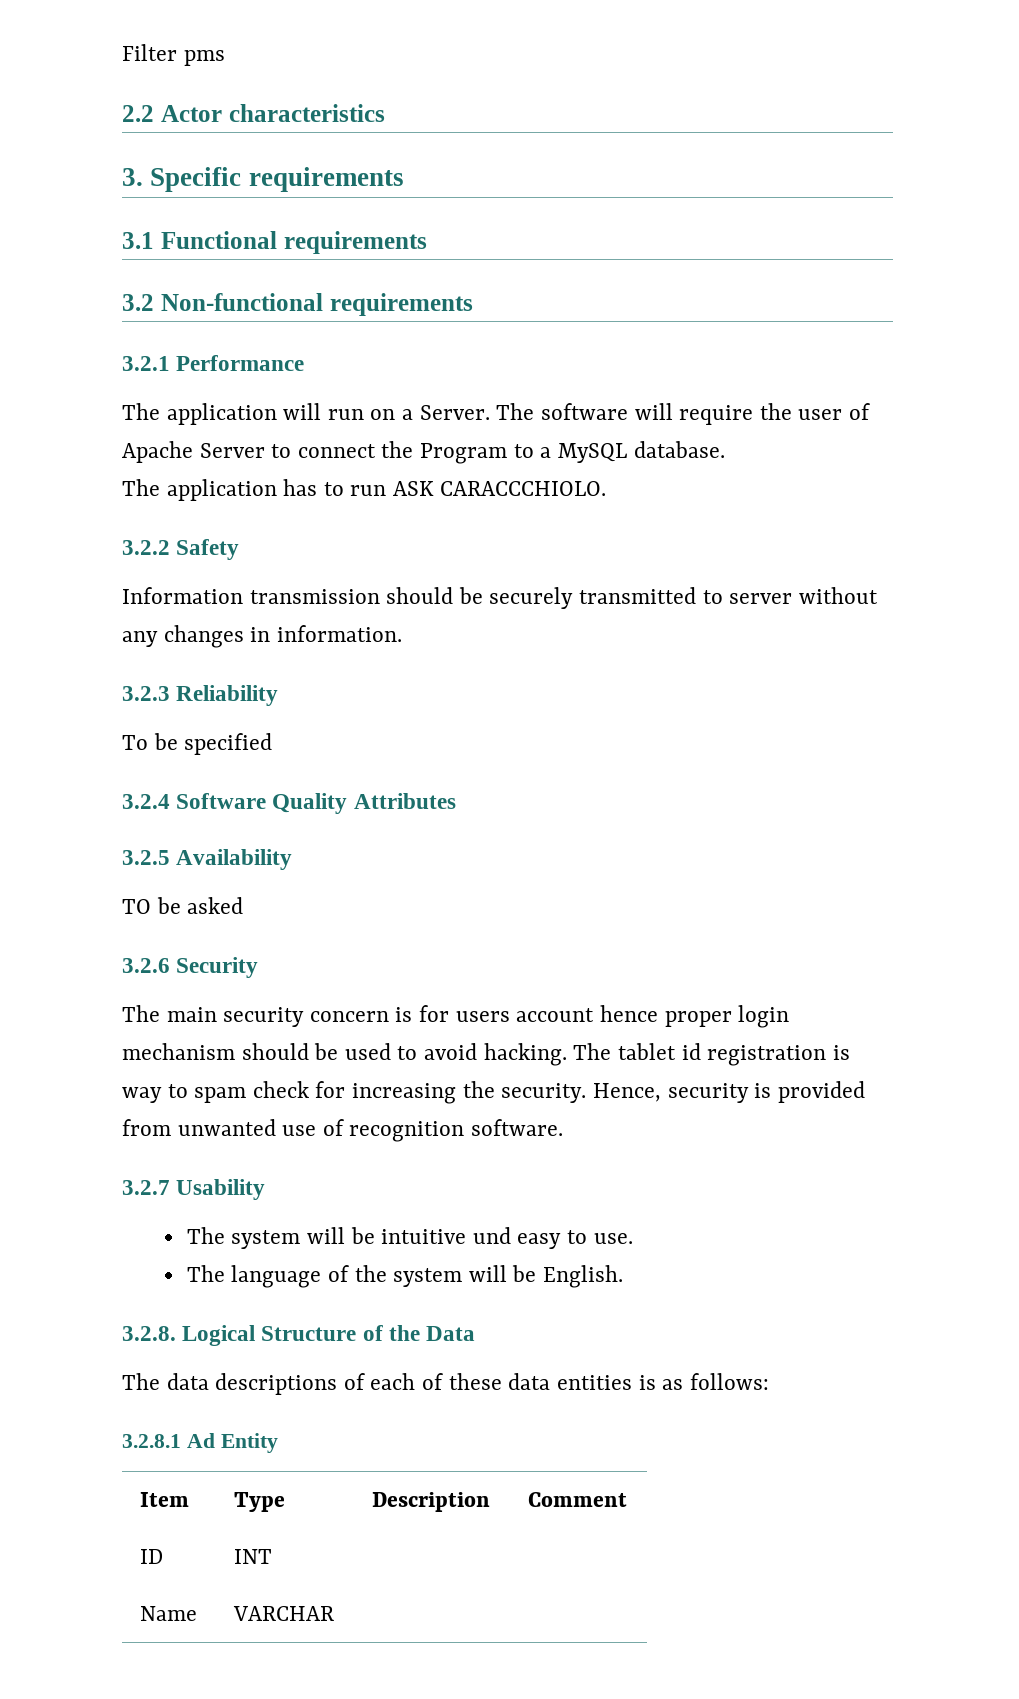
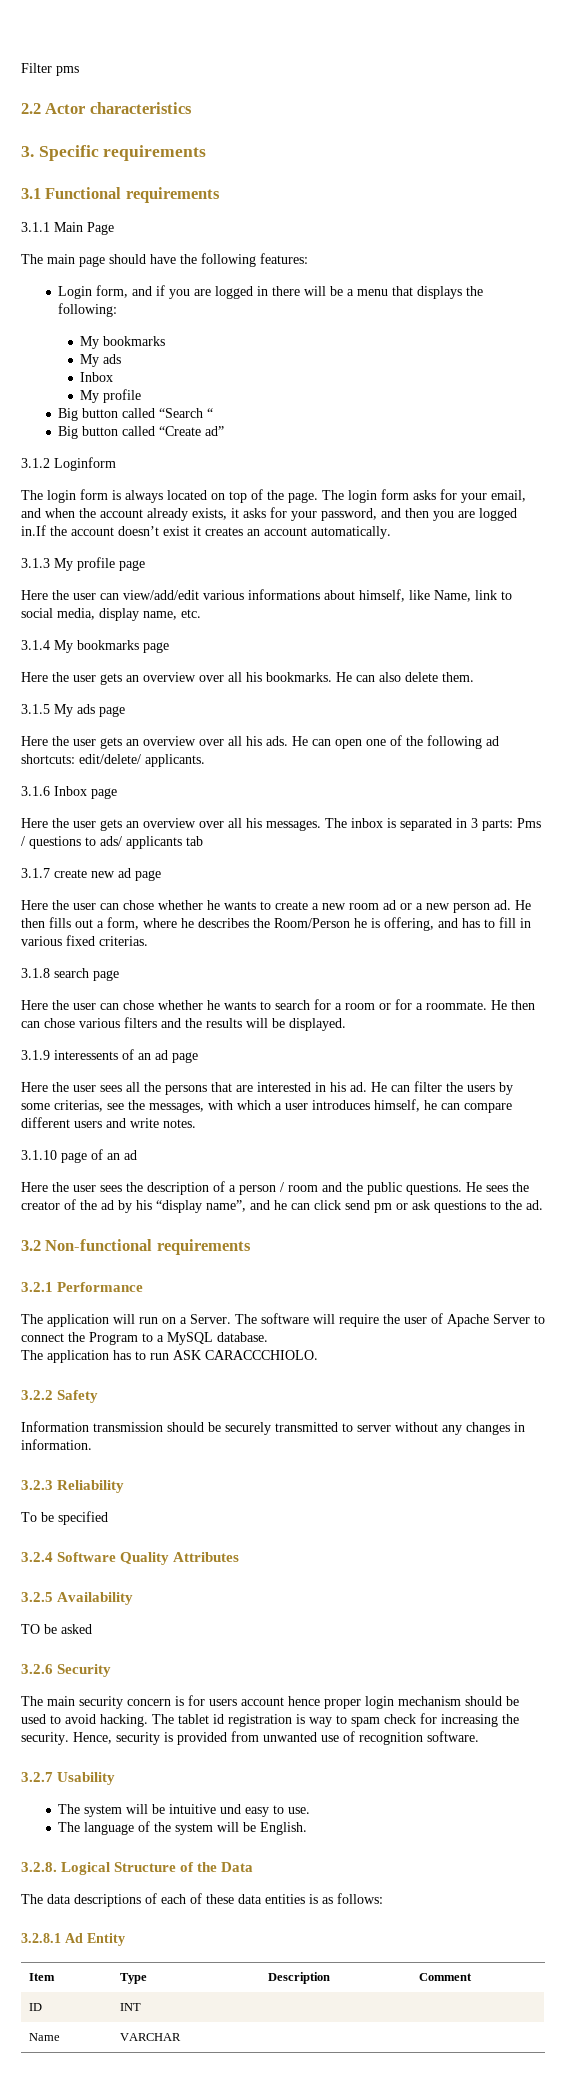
(427, 242) none -> [21,222,114,235] [21,253,308,267] [58,285,484,299] [58,303,118,317] [80,336,166,349] [80,354,122,367] [80,372,114,382] [80,389,142,403] [58,408,214,421] [58,426,225,439] [21,457,116,471] [21,489,526,503] [21,507,517,521] [21,525,391,539] [21,557,145,571] [21,589,512,602] [21,608,201,621] [21,640,169,653] [21,672,474,685] [21,704,125,717] [21,735,499,749] [21,754,205,767] [21,786,117,799] [21,818,541,831] [21,836,203,849] [21,868,161,881] [21,900,531,913] [21,917,531,931] [21,935,148,946] [21,968,119,981] [21,999,535,1010] [21,1017,346,1031] [21,1049,198,1063] [21,1081,513,1095] [21,1099,512,1113] [21,1117,196,1128] [21,1149,137,1163] [21,1181,529,1195] [21,1199,543,1213] // 3.1.1 Main Page // The main page should have the following features: // Login form, and if you are logged in there will be a menu that displays the following: // My bookmarks // My ads // Inbox // My profile // Big button called “Search “ // Big button called “Create ad” // 3.1.2 Loginform // The login form is always located on top of the page. The login form asks for your email, and when the account already exists, it asks for your password, and then you are logged in.If the account doesn’t exist it creates an account automatically. // 3.1.3 My profile page // Here the user can view/add/edit various informations about himself, like Name, link to social media, display name, etc. // 3.1.4 My bookmarks page // Here the user gets an overview over all his bookmarks. He can also delete them. // 3.1.5 My ads page // Here the user gets an overview over all his ads. He can open one of the following ad shortcuts: edit/delete/ applicants. // 3.1.6 Inbox page // Here the user gets an overview over all his messages. The inbox is separated in 3 parts: Pms / questions to ads/ applicants tab // 3.1.7 create new ad page // Here the user can chose whether he wants to create a new room ad or a new person ad. He then fills out a form, where he describes the Room/Person he is offering, and has to fill in various fixed criterias. // 3.1.8 search page // Here the user can chose whether he wants to search for a room or for a roommate. He then can chose various filters and the results will be displayed. // 3.1.9 interessents of an ad page // Here the user sees all the persons that are interested in his ad. He can filter the users by some criterias, see the messages, with which a user introduces himself, he can compare different users and write notes. // 3.1.10 page of an ad // Here the user sees the description of a person / room and the public questions. He sees the creator of the ad by his “display name”, and he can click send pm or ask questions to the ad.

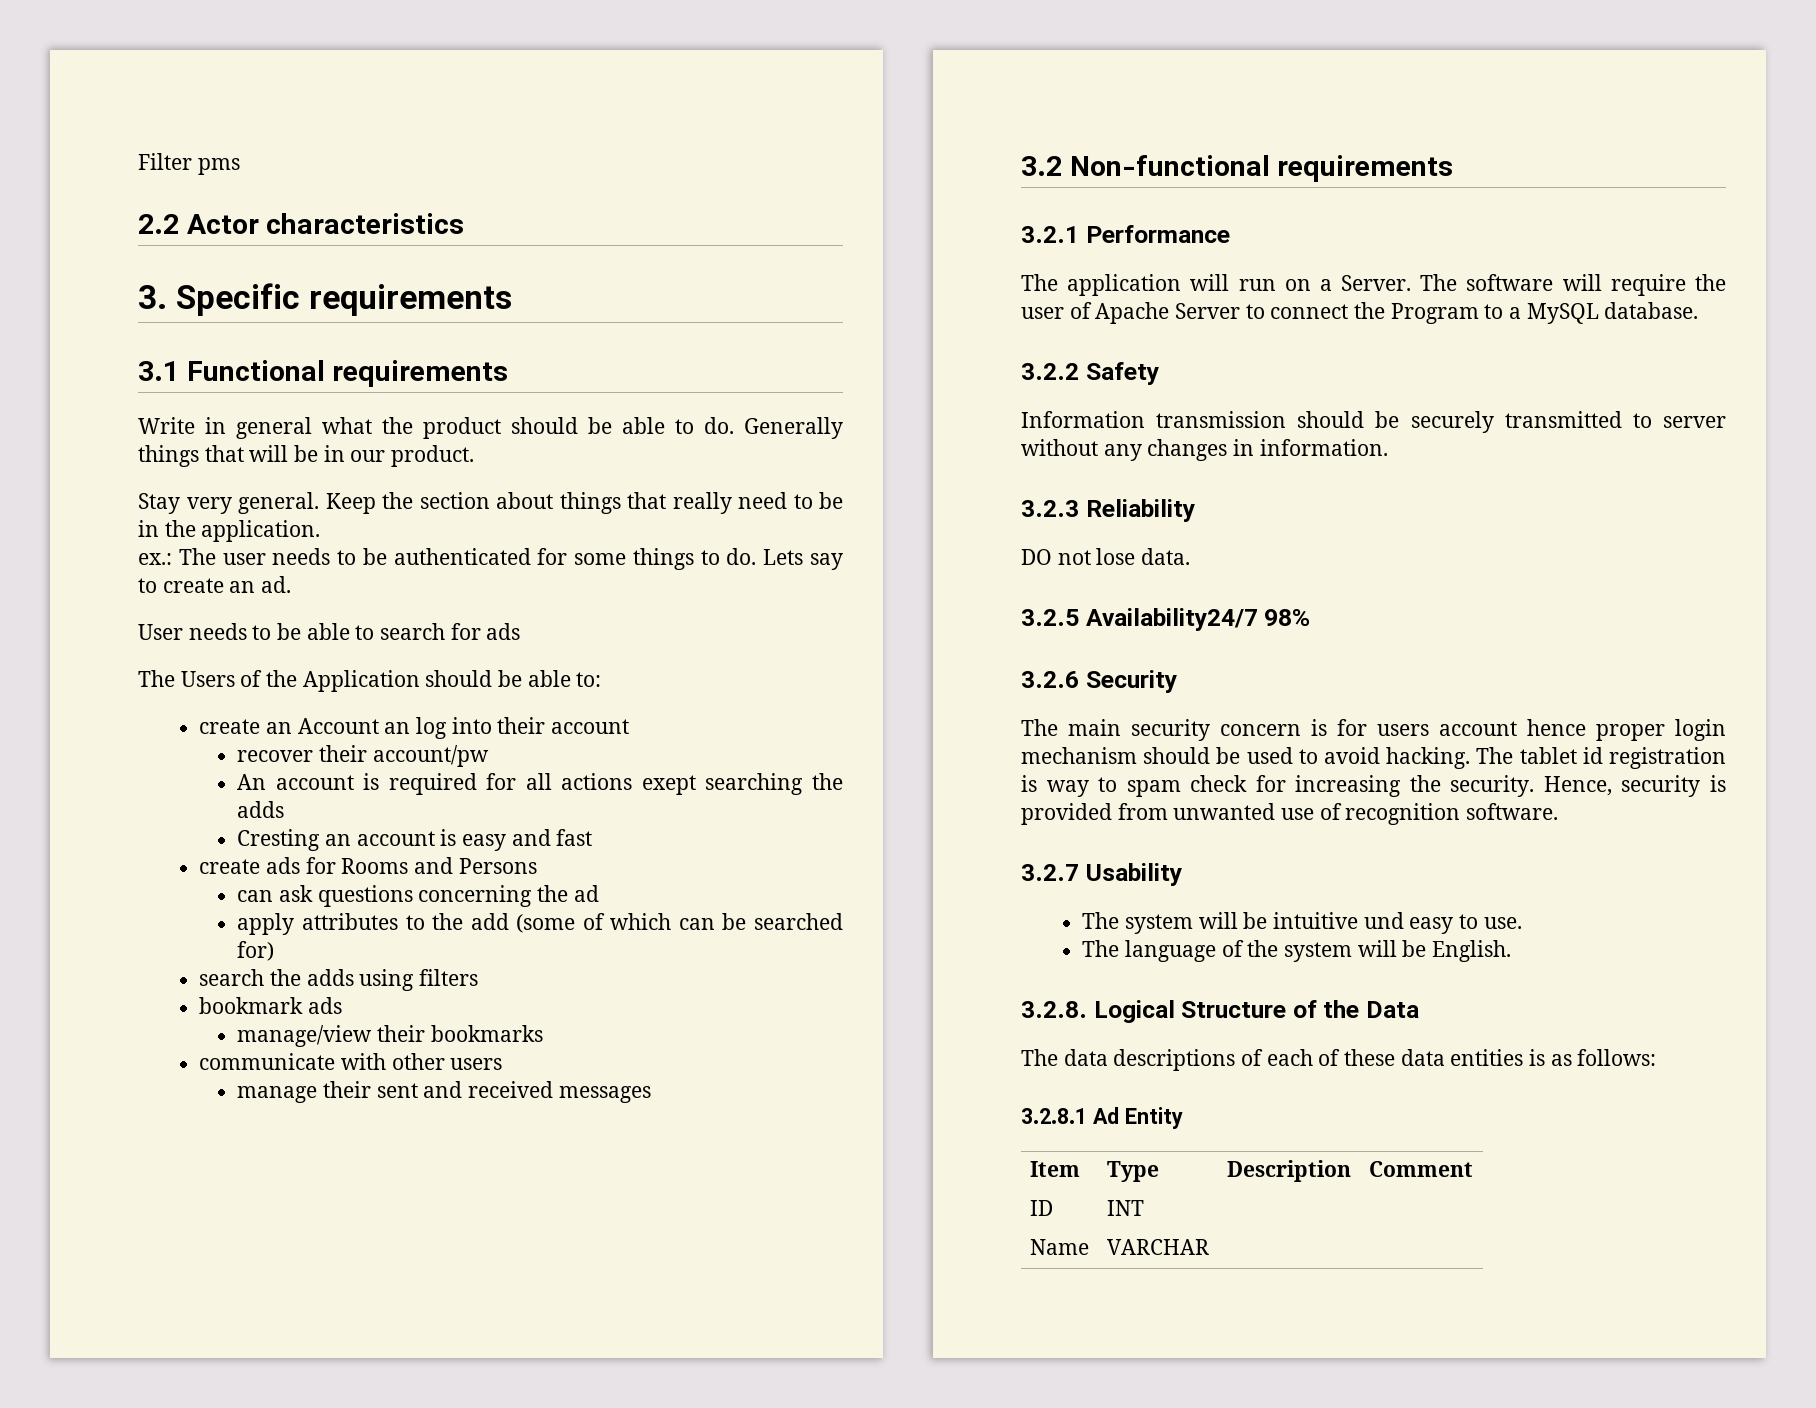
[21,222,114,235] [21,253,308,267] [58,285,484,299] [58,303,118,317] [80,336,166,349] [80,354,122,367] [80,372,114,382] [80,389,142,403] [58,408,214,421] [58,426,225,439] [21,457,116,471] [21,489,526,503] [21,507,517,521] [21,525,391,539] [21,557,145,571] [21,589,512,602] [21,608,201,621] [21,640,169,653] [21,672,474,685] [21,704,125,717] [21,735,499,749] [21,754,205,767] [21,786,117,799] [21,818,541,831] [21,836,203,849] [21,868,161,881] [21,900,531,913] [21,917,531,931] [21,935,148,946] [21,968,119,981] [21,999,535,1010] [21,1017,346,1031] [21,1049,198,1063] [21,1081,513,1095] [21,1099,512,1113] [21,1117,196,1128] [21,1149,137,1163] [21,1181,529,1195] [21,1199,543,1213] 3.1.1 Main Page // The main page should have the following features: // Login form, and if you are logged in there will be a menu that displays the following: // My bookmarks // My ads // Inbox // My profile // Big button called “Search “ // Big button called “Create ad” // 3.1.2 Loginform // The login form is always located on top of the page. The login form asks for your email, and when the account already exists, it asks for your password, and then you are logged in.If the account doesn’t exist it creates an account automatically. // 3.1.3 My profile page // Here the user can view/add/edit various informations about himself, like Name, link to social media, display name, etc. // 3.1.4 My bookmarks page // Here the user gets an overview over all his bookmarks. He can also delete them. // 3.1.5 My ads page // Here the user gets an overview over all his ads. He can open one of the following ad shortcuts: edit/delete/ applicants. // 3.1.6 Inbox page // Here the user gets an overview over all his messages. The inbox is separated in 3 parts: Pms / questions to ads/ applicants tab // 3.1.7 create new ad page // Here the user can chose whether he wants to create a new room ad or a new person ad. He then fills out a form, where he describes the Room/Person he is offering, and has to fill in various fixed criterias. // 3.1.8 search page // Here the user can chose whether he wants to search for a room or for a roommate. He then can chose various filters and the results will be displayed. // 3.1.9 interessents of an ad page // Here the user sees all the persons that are interested in his ad. He can filter the users by some criterias, see the messages, with which a user introduces himself, he can compare different users and write notes. // 3.1.10 page of an ad // Here the user sees the description of a person / room and the public questions. He sees the creator of the ad by his “display name”, and he can click send pm or ask questions to the ad. -> [138,417,843,439] [138,445,475,467] [138,492,843,514] [138,520,321,542] [138,548,843,570] [138,576,292,593] [138,623,521,640] [138,670,602,692] [199,717,629,739] [237,745,489,767] [237,773,843,795] [237,801,285,818] [237,829,593,851] [199,857,537,874] [237,885,599,907] [237,913,843,935] [237,941,275,961] [199,969,478,991] [199,997,342,1014] [237,1025,543,1047] [199,1053,503,1070] [237,1081,651,1103] Write in general what the product should be able to do. Generally things that will be in our product. // Stay very general. Keep the section about things that really need to be in the application. // ex.: The user needs to be authenticated for some things to do. Lets say to create an ad. // User needs to be able to search for ads // The Users of the Application should be able to: // create an Account an log into their account // recover their account/pw // An account is required for all actions exept searching the adds // Cresting an account is easy and fast // create ads for Rooms and Persons // can ask questions concerning the ad // apply attributes to the add (some of which can be searched for) // search the adds using filters // bookmark ads // manage/view their bookmarks // communicate with other users // manage their sent and received messages
[21,1350,318,1363] // The application has to run ASK CARACCCHIOLO. -> (1699, 310) none
[21,1511,108,1525] [21,1552,240,1565] [21,1592,134,1605] [21,1624,92,1634] To be specified // 3.2.4 Software Quality Attributes // 3.2.5 Availability // TO be asked -> [1021,548,1191,565] [1021,608,1311,631] DO not lose data. // 3.2.5 Availability24/7 98%

